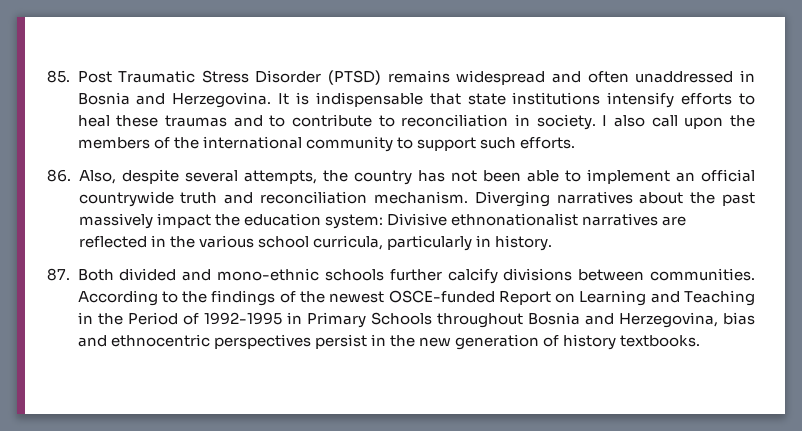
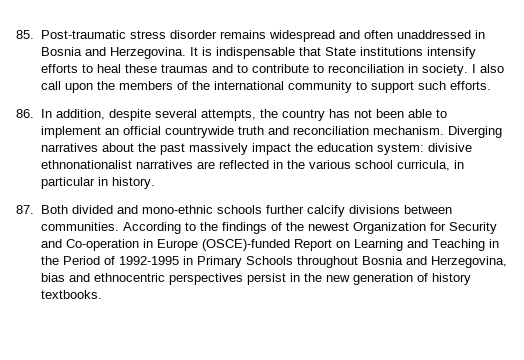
[77,70,382,85] Post Traumatic Stress Disorder (PTSD) -> [40,30,217,39] Post-traumatic stress disorder
[467,93,506,105] state -> [324,47,356,56] State
[78,170,116,184] Also, -> [40,109,105,120] In addition,
[386,213,447,226] Divisive -> [427,143,472,152] divisive
[386,235,472,251] particularly -> [453,160,464,169] [40,177,95,189] in particular
[388,290,495,303] OSCE-funded -> [352,222,497,234] [40,239,290,251] Organization for Security and Co-operation in Europe (OSCE)-funded

